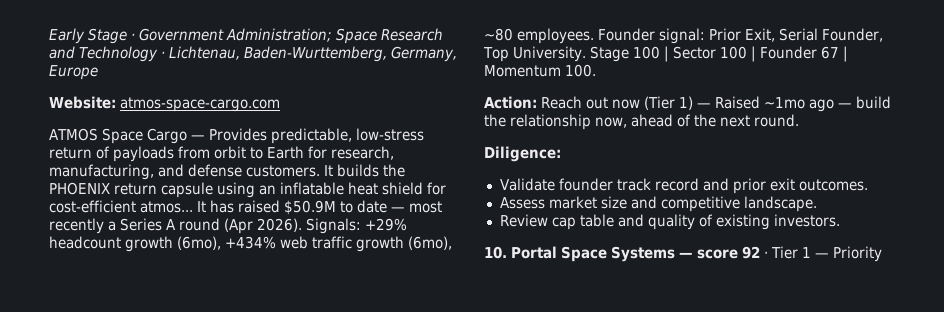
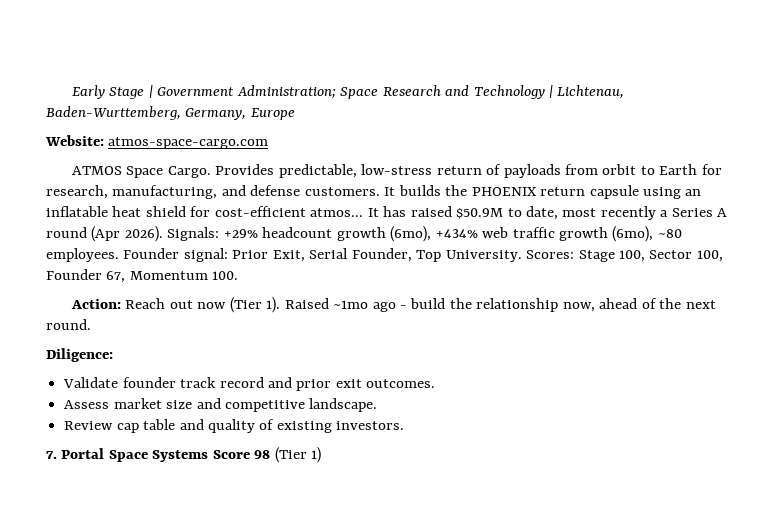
[131,33,135,40] · -> [148,85,153,98] |
[160,51,165,58] · -> [549,85,554,98] |
[146,128,205,144] Cargo — -> [167,166,211,178] Cargo.
[357,200,405,213] date — -> [526,206,559,220] date,
[589,46,848,62] Stage 100 | Sector 100 | Founder 67 | -> [526,250,723,262] [46,269,126,283] Scores: Stage 100, Sector 100, Founder 67,
[679,96,711,110] 1) — -> [266,297,281,313] 1).
[838,103,852,108] — -> [400,305,408,309] -
[484,246,507,259] 10. -> [46,451,57,459] 7.
[679,246,882,262] — score 92 · Tier 1 — Priority -> [212,447,322,463] Score 98 (Tier 1)

